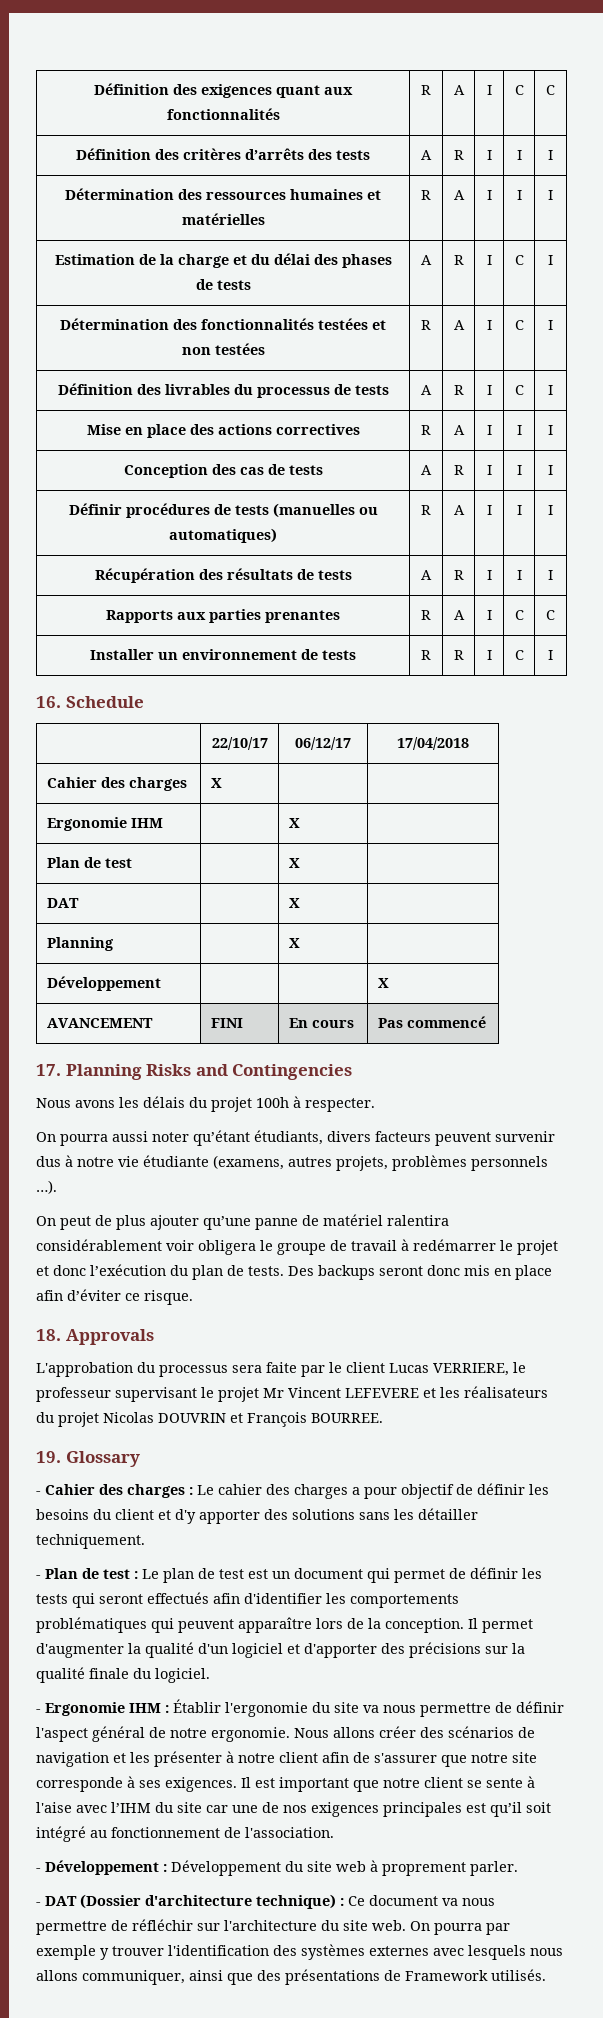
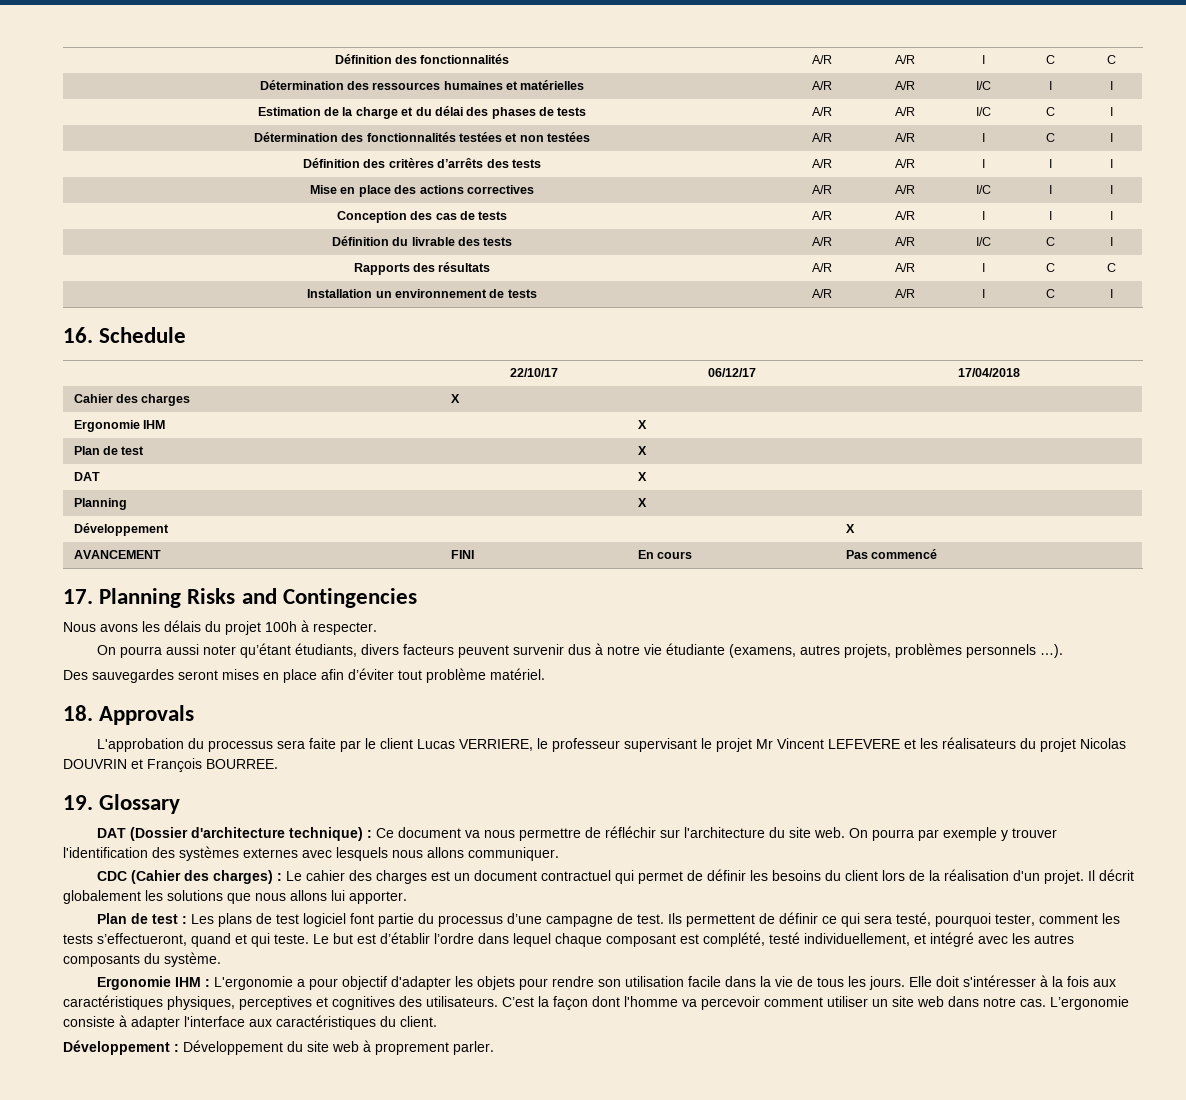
[93,83,353,98] Définition des exigences quant aux -> [334,54,417,64] Définition des
[421,85,431,95] [453,85,465,95] [486,85,492,95] [514,85,524,95] [546,85,555,95] [75,148,370,160] [421,150,432,160] [453,150,464,160] [486,150,492,160] [516,150,522,160] [548,150,553,160] R | A | I | C | C // Définition des critères d’arrêts des tests | A | R | I | I | I -> [812,55,832,64] [895,55,915,64] [981,55,985,64] [1045,55,1055,64] [1107,55,1116,64] A/R | A/R | I | C | C
[421,190,431,200] [453,190,465,200] [486,190,492,200] R | A | I -> [812,81,832,90] [895,81,915,90] [975,81,991,90] A/R | A/R | I/C
[421,255,432,265] [453,255,464,265] [486,255,492,265] A | R | I -> [812,107,832,116] [895,107,915,116] [975,107,991,116] A/R | A/R | I/C
[421,320,431,330] [453,320,465,330] R | A -> [812,133,832,142] [895,133,915,142] A/R | A/R
[164,384,389,398] [421,385,432,395] [453,385,464,395] [486,385,492,395] [514,385,524,395] livrables du processus de tests | A | R | I | C -> [388,158,541,168] [812,159,832,168] [895,159,915,168] [981,159,985,168] [1048,159,1052,168] critères d’arrêts des tests | A/R | A/R | I | I
[421,425,431,435] [453,425,465,435] [486,425,492,435] R | A | I -> [812,185,832,194] [895,185,915,194] [975,185,991,194] A/R | A/R | I/C
[421,465,432,475] [453,465,464,475] [486,465,492,475] [516,465,522,475] [548,465,553,475] [68,503,378,518] [169,528,277,543] [421,505,431,515] [453,505,465,515] [486,505,492,515] [516,505,522,515] [548,505,553,515] [94,568,352,583] [421,570,432,580] [453,570,464,580] [486,570,492,580] [516,570,522,580] [548,570,553,580] [105,609,340,623] [421,610,431,620] [453,610,465,620] [486,610,492,620] [514,610,524,620] [546,610,555,620] [89,649,154,660] A | R | I | I | I // Définir procédures de tests (manuelles ou automatiques) | R | A | I | I | I // Récupération des résultats de tests | A | R | I | I | I // Rapports aux parties prenantes | R | A | I | C | C // Installer -> [812,211,832,220] [895,211,915,220] [981,211,985,220] [1048,211,1052,220] [1110,211,1113,220] [331,236,513,246] [812,237,832,246] [895,237,915,246] [975,237,991,246] [1045,237,1055,246] [1110,237,1113,246] [353,262,491,275] [812,263,832,272] [895,263,915,272] [981,263,985,272] [1045,263,1055,272] [1107,263,1116,272] [307,289,373,298] A/R | A/R | I | I | I // Définition du livrable des tests | A/R | A/R | I/C | C | I // Rapports des résultats | A/R | A/R | I | C | C // Installation
[421,650,431,660] [453,650,464,660] R | R -> [812,289,832,298] [895,289,915,298] A/R | A/R
[36,1214,449,1230] [36,1239,558,1255] [36,1264,490,1280] On peut de plus ajouter qu’une panne de matériel ralentira considérablement voir obligera le groupe de travail à redémarrer le projet et donc l’exécution du plan de tests. Des backups seront donc mis -> [63,669,259,683] Des sauvegardes seront mises
[125,1290,193,1305] ce risque. -> [398,668,545,683] tout problème matériel.
[36,1483,549,1499] [36,1508,478,1524] [36,1534,145,1549] [36,1567,542,1583] [36,1592,459,1608] [36,1617,533,1633] [36,1642,525,1658] [36,1667,210,1683] [36,1699,564,1717] [36,1726,535,1742] [36,1751,537,1767] [36,1776,535,1792] [36,1802,551,1817] [36,1826,334,1842] [36,1860,518,1876] [36,1902,41,1906] - Cahier des charges : Le cahier des charges a pour objectif de définir les besoins du client et d'y apporter des solutions sans les détailler techniquement. // - Plan de test : Le plan de test est un document qui permet de définir les tests qui seront effectués afin d'identifier les comportements problématiques qui peuvent apparaître lors de la conception. Il permet d'augmenter la qualité d'un logiciel et d'apporter des précisions sur la qualité finale du logiciel. // - Ergonomie IHM : Établir l'ergonomie du site va nous permettre de définir l'aspect général de notre ergonomie. Nous allons créer des scénarios de navigation et les présenter à notre client afin de s'assurer que notre site corresponde à ses exigences. Il est important que notre client se sente à l'aise avec l’IHM du site car une de nos exigences principales est qu’il soit intégré au fonctionnement de l'association. // - Développement : Développement du site web à proprement parler. // - -> (181, 804) none
[82,1969,546,1985] communiquer, ainsi que des présentations de Framework utilisés. -> [468,847,559,861] [96,869,1134,884] [63,890,407,904] [96,912,1120,927] [63,932,1074,947] [63,952,221,967] [96,975,1116,990] [63,995,1129,1010] [63,1015,437,1030] [63,1040,494,1055] communiquer. // CDC (Cahier des charges) : Le cahier des charges est un document contractuel qui permet de définir les besoins du client lors de la réalisation d'un projet. Il décrit globalement les solutions que nous allons lui apporter. // Plan de test : Les plans de test logiciel font partie du processus d’une campagne de test. Ils permettent de définir ce qui sera testé, pourquoi tester, comment les tests s’effectueront, quand et qui teste. Le but est d’établir l’ordre dans lequel chaque composant est complété, testé individuellement, et intégré avec les autres composants du système. // Ergonomie IHM : L'ergonomie a pour objectif d'adapter les objets pour rendre son utilisation facile dans la vie de tous les jours. Elle doit s'intéresser à la fois aux caractéristiques physiques, perceptives et cognitives des utilisateurs. C’est la façon dont l'homme va percevoir comment utiliser un site web dans notre cas. L’ergonomie consiste à adapter l'interface aux caractéristiques du client. // Développement : Développement du site web à proprement parler.

